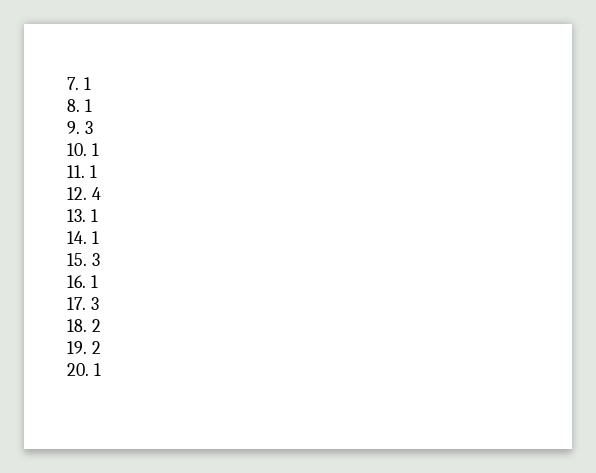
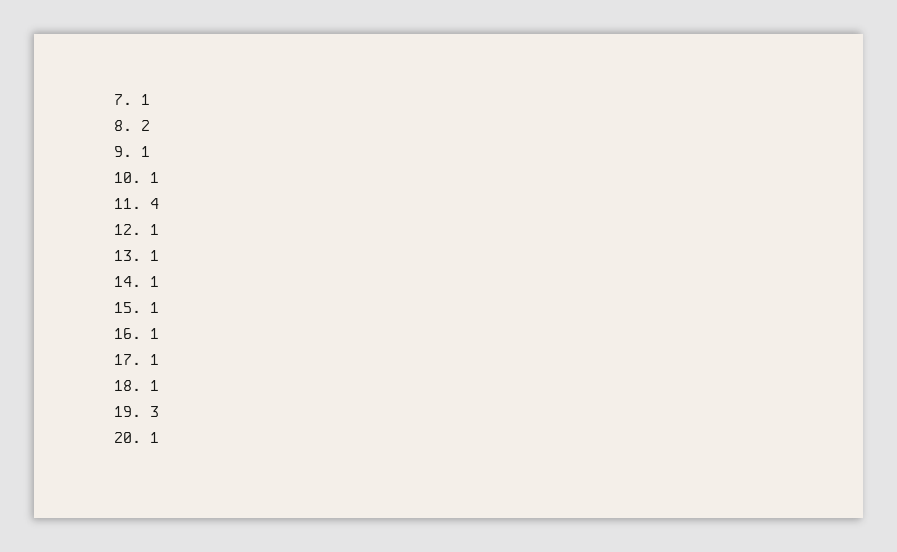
[84,99,92,112] 1 -> [141,120,150,131] 2
[84,121,93,134] 3 -> [141,146,150,157] 1
[89,165,97,178] 1 -> [150,198,159,209] 4
[91,187,101,200] 4 -> [150,224,159,235] 1
[91,253,100,266] 3 -> [150,302,159,313] 1
[90,297,99,310] 3 -> [150,354,159,365] 1
[91,319,101,332] 2 -> [150,380,159,391] 1
[91,341,101,354] 2 -> [150,406,159,417] 3

